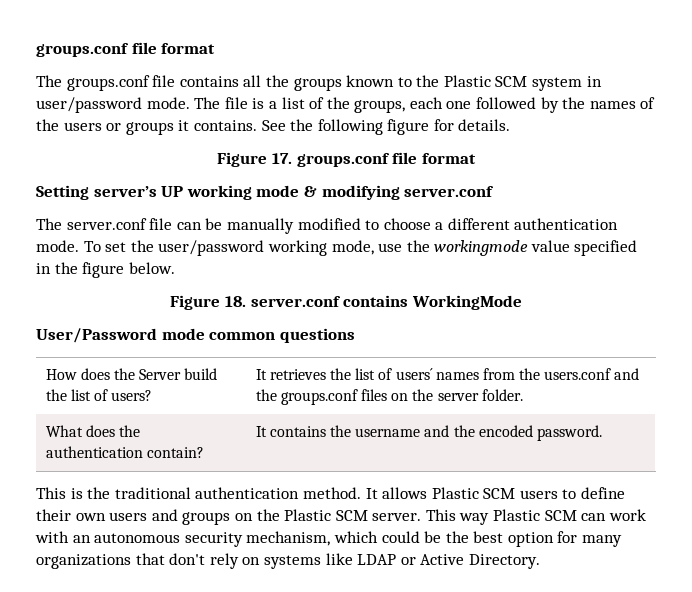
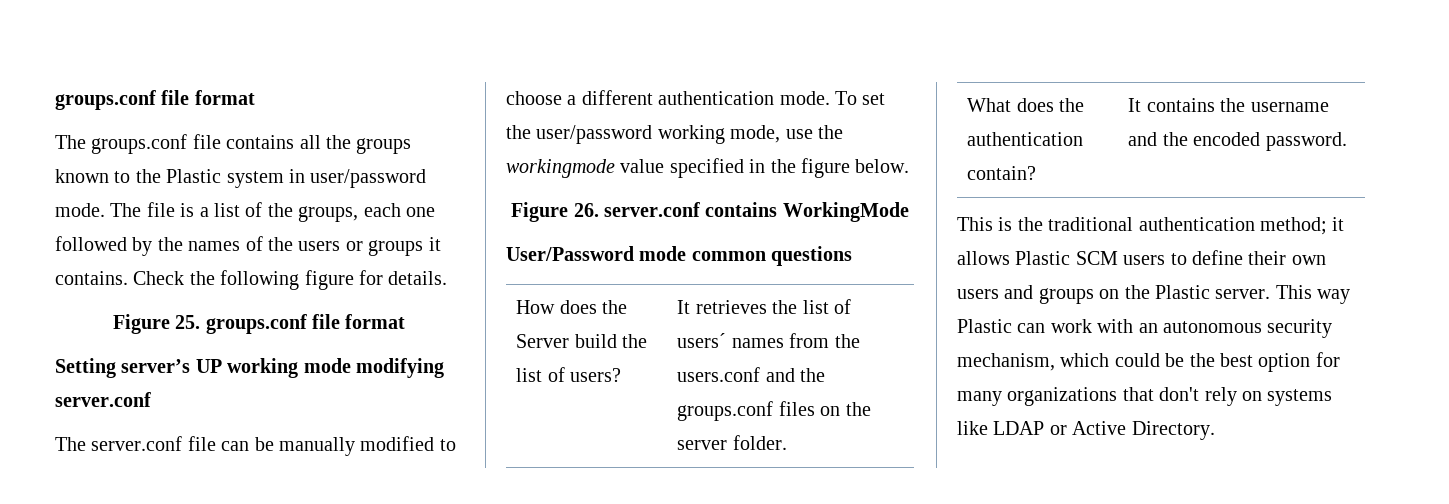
[495,76,528,87] SCM -> (222, 176) none
[261,120,286,131] See -> [133,271,185,285] Check
[271,153,292,164] 17. -> [175,315,201,329] 25.
[303,186,317,197] & -> (351, 365) none
[224,296,246,307] 18. -> [573,203,599,217] 26.
[302,487,378,499] method. It -> [1260,217,1345,235] method; it
[335,510,368,521] SCM -> (1210, 292) none
[544,510,577,521] SCM -> (1012, 326) none

